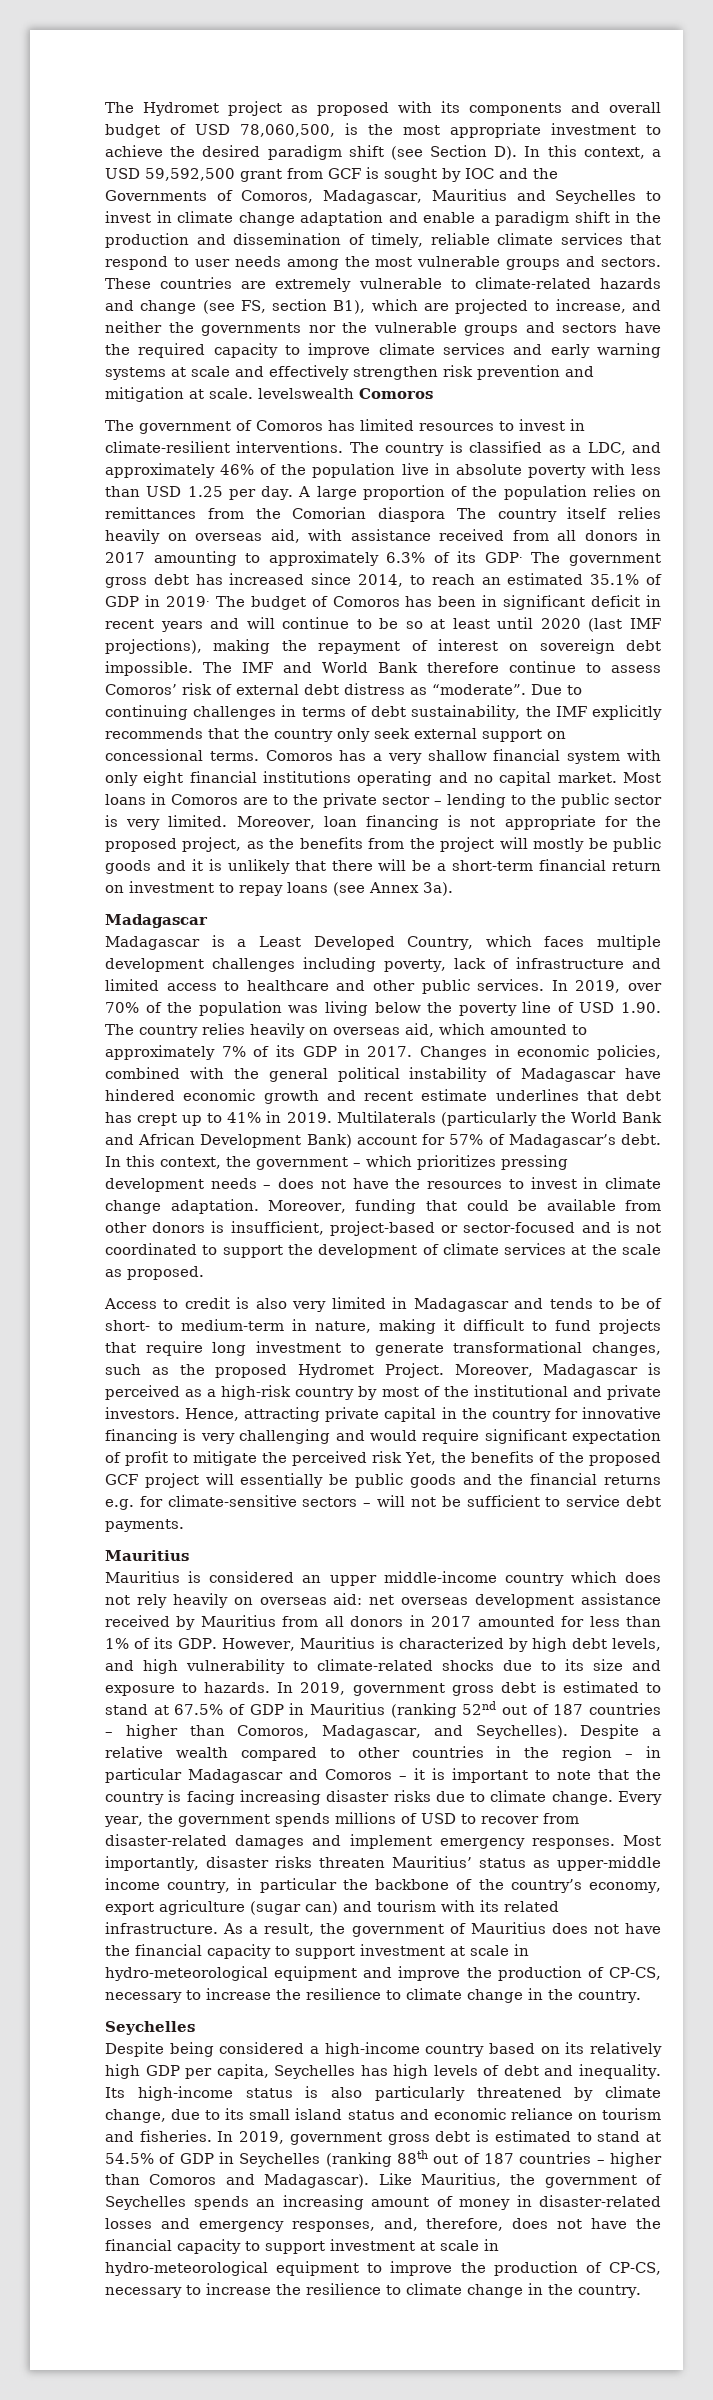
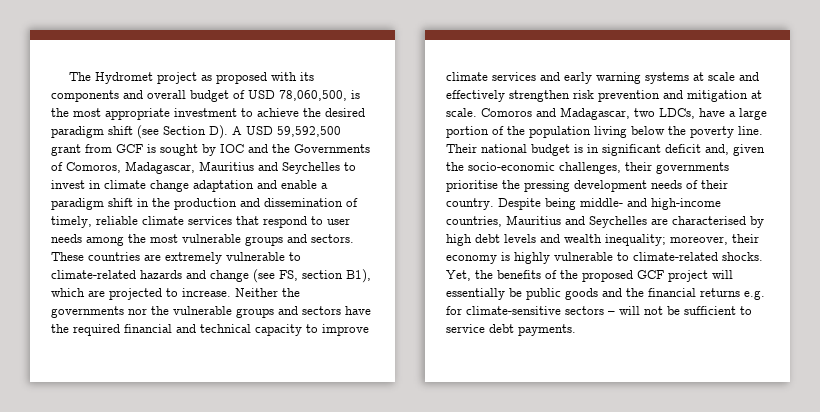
[524,145,661,159] In this context, a -> [232,126,242,135] A
[555,299,661,313] [105,321,162,333] increase, and neither -> [182,288,278,297] increase. Neither
(206, 350) none -> [124,324,251,333] financial and technical
[258,388,433,399] [105,419,585,434] [105,441,662,456] [105,463,662,478] [105,485,661,500] [105,507,661,522] [105,529,661,544] [105,551,661,566] [105,573,662,588] [105,595,662,610] [105,617,662,632] [105,639,661,654] [105,661,661,676] [105,683,582,695] [105,705,662,720] [105,728,566,742] [105,749,661,764] [105,771,661,786] [105,793,662,808] [105,815,662,830] [105,837,661,852] [105,859,662,874] [105,881,453,896] [105,914,208,928] [105,935,661,950] [105,957,661,972] [105,979,663,994] [105,1001,661,1016] [105,1023,587,1038] [105,1045,661,1060] [105,1067,661,1082] [105,1089,661,1104] [105,1111,662,1126] [105,1133,661,1148] [105,1155,568,1170] [105,1177,662,1192] [105,1199,661,1214] [105,1221,661,1236] [105,1243,662,1258] [105,1266,204,1280] [104,1297,662,1312] [105,1319,661,1334] [105,1341,661,1356] [105,1363,661,1378] [105,1385,661,1400] [105,1407,661,1422] [105,1429,661,1444] [105,1451,403,1466] levelswealth Comoros // The government of Comoros has limited resources to invest in climate-resilient interventions. The country is classified as a LDC, and approximately 46% of the population live in absolute poverty with less than USD 1.25 per day. A large proportion of the population relies on remittances from the Comorian diaspora The country itself relies heavily on overseas aid, with assistance received from all donors in 2017 amounting to approximately 6.3% of its GDP. The government gross debt has increased since 2014, to reach an estimated 35.1% of GDP in 2019. The budget of Comoros has been in significant deficit in recent years and will continue to be so at least until 2020 (last IMF projections), making the repayment of interest on sovereign debt impossible. The IMF and World Bank therefore continue to assess Comoros’ risk of external debt distress as “moderate”. Due to continuing challenges in terms of debt sustainability, the IMF explicitly recommends that the country only seek external support on concessional terms. Comoros has a very shallow financial system with only eight financial institutions operating and no capital market. Most loans in Comoros are to the private sector – lending to the public sector is very limited. Moreover, loan financing is not appropriate for the proposed project, as the benefits from the project will mostly be public goods and it is unlikely that there will be a short-term financial return on investment to repay loans (see Annex 3a). // Madagascar // Madagascar is a Least Developed Country, which faces multiple development challenges including poverty, lack of infrastructure and limited access to healthcare and other public services. In 2019, over 70% of the population was living below the poverty line of USD 1.90. The country relies heavily on overseas aid, which amounted to approximately 7% of its GDP in 2017. Changes in economic policies, combined with the general political instability of Madagascar have hindered economic growth and recent estimate underlines that debt has crept up to 41% in 2019. Multilaterals (particularly the World Bank and African Development Bank) account for 57% of Madagascar’s debt. In this context, the government – which prioritizes pressing development needs – does not have the resources to invest in climate change adaptation. Moreover, funding that could be available from other donors is insufficient, project-based or sector-focused and is not coordinated to support the development of climate services at the scale as proposed. // Access to credit is also very limited in Madagascar and tends to be of short- to medium-term in nature, making it difficult to fund projects that require long investment to generate transformational changes, such as the proposed Hydromet Project. Moreover, Madagascar is perceived as a high-risk country by most of the institutional and private investors. Hence, attracting private capital in the country for innovative financing is very challenging and would require significant expectation of profit to mitigate the perceived risk -> [481,107,767,120] [446,126,763,138] [446,144,765,156] [446,162,729,174] [446,180,728,192] [446,198,721,210] [446,215,764,228] [446,234,759,246] [446,252,763,264] Comoros and Madagascar, two LDCs, have a large portion of the population living below the poverty line. Their national budget is in significant deficit and, given the socio-economic challenges, their governments prioritise the pressing development needs of their country. Despite being middle- and high-income countries, Mauritius and Seychelles are characterised by high debt levels and wealth inequality; moreover, their economy is highly vulnerable to climate-related shocks.
[105,1550,189,1561] [105,1571,661,1586] [105,1593,662,1608] [105,1615,661,1630] [105,1637,661,1652] [105,1659,661,1674] [105,1681,662,1696] [105,1701,662,1718] [105,1724,661,1739] [105,1746,661,1761] [105,1768,661,1783] [105,1790,663,1805] [104,1812,579,1827] [105,1834,661,1849] [105,1856,662,1871] [105,1878,662,1893] [105,1900,559,1915] [105,1922,662,1937] [105,1944,529,1959] [105,1966,662,1981] [105,1988,641,2003] [105,2021,195,2035] [105,2042,662,2057] [105,2064,662,2079] [105,2086,661,2101] [105,2108,661,2123] [105,2130,662,2145] [105,2150,662,2167] [105,2173,662,2188] [105,2195,661,2210] [105,2218,662,2232] [105,2239,499,2254] [105,2261,662,2276] [105,2283,641,2298] // Mauritius // Mauritius is considered an upper middle-income country which does not rely heavily on overseas aid: net overseas development assistance received by Mauritius from all donors in 2017 amounted for less than 1% of its GDP. However, Mauritius is characterized by high debt levels, and high vulnerability to climate-related shocks due to its size and exposure to hazards. In 2019, government gross debt is estimated to stand at 67.5% of GDP in Mauritius (ranking 52nd out of 187 countries – higher than Comoros, Madagascar, and Seychelles). Despite a relative wealth compared to other countries in the region – in particular Madagascar and Comoros – it is important to note that the country is facing increasing disaster risks due to climate change. Every year, the government spends millions of USD to recover from disaster-related damages and implement emergency responses. Most importantly, disaster risks threaten Mauritius’ status as upper-middle income country, in particular the backbone of the country’s economy, export agriculture (sugar can) and tourism with its related infrastructure. As a result, the government of Mauritius does not have the financial capacity to support investment at scale in hydro-meteorological equipment and improve the production of CP-CS, necessary to increase the resilience to climate change in the country. // Seychelles // Despite being considered a high-income country based on its relatively high GDP per capita, Seychelles has high levels of debt and inequality. Its high-income status is also particularly threatened by climate change, due to its small island status and economic reliance on tourism and fisheries. In 2019, government gross debt is estimated to stand at 54.5% of GDP in Seychelles (ranking 88th out of 187 countries – higher than Comoros and Madagascar). Like Mauritius, the government of Seychelles spends an increasing amount of money in disaster-related losses and emergency responses, and, therefore, does not have the financial capacity to support investment at scale in hydro-meteorological equipment to improve the production of CP-CS, necessary to increase the resilience to climate change in the country. -> (576, 330) none

